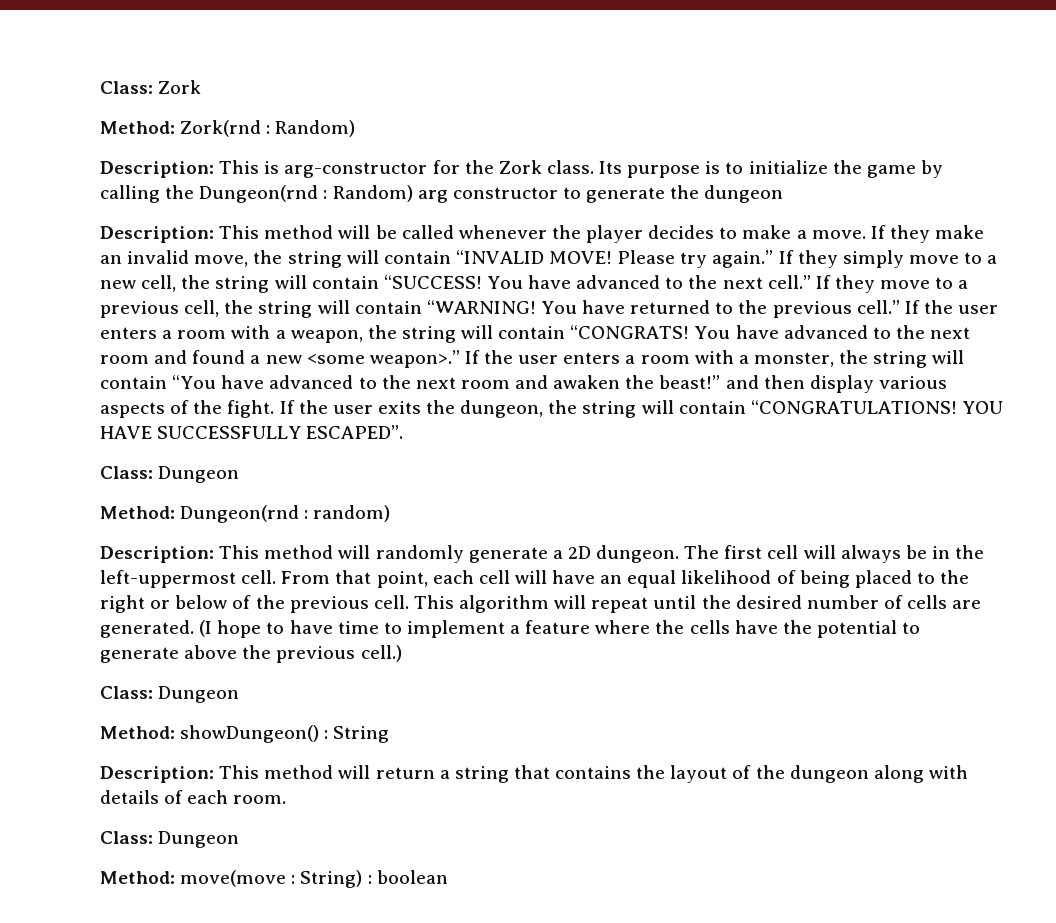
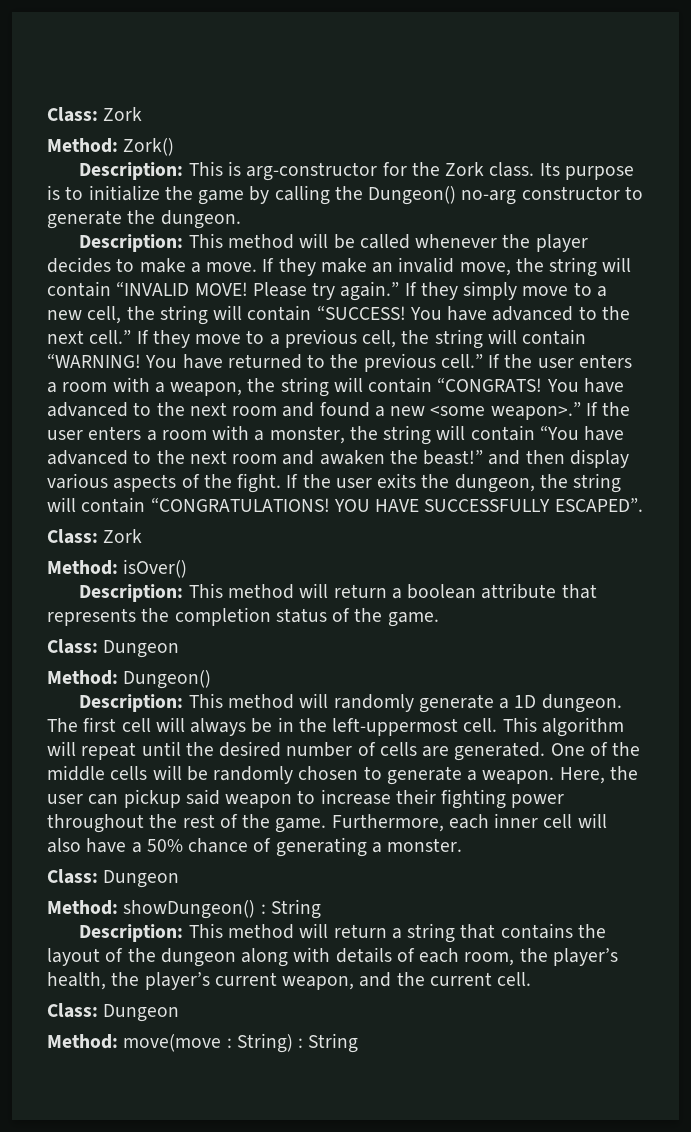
[100,80,202,94] [100,120,356,137] Class: Zork // Method: Zork(rnd : Random) -> [47,107,143,122] [47,138,175,156] Class: Zork // Method: Zork()
[199,185,448,203] Dungeon(rnd : Random) arg -> [368,186,517,205] Dungeon() no-arg
[704,185,784,203] dungeon -> [160,210,241,229] dungeon.
[100,466,240,483] [100,505,391,523] // Class: Dungeon // Method: Dungeon(rnd : random) -> [47,529,143,544] [47,559,188,578] [79,583,597,602] [47,607,439,627] [47,639,180,658] [47,670,212,689] // Class: Zork // Method: isOver() // Description: This method will return a boolean attribute that represents the completion status of the game. // Class: Dungeon // Method: Dungeon()
[567,546,591,559] 2D -> [514,695,537,708] 1D
[281,570,970,588] [100,595,409,613] From that point, each cell will have an equal likelihood of being placed to the right or below of the previous cell. -> (498, 725) none
[199,620,921,638] [100,645,402,663] (I hope to have time to implement a feature where the cells have the potential to generate above the previous cell.) -> [550,742,641,756] [47,765,638,785] [47,789,565,809] [47,813,607,833] [47,837,463,857] One of the middle cells will be randomly chosen to generate a weapon. Here, the user can pickup said weapon to increase their fighting power throughout the rest of the game. Furthermore, each inner cell will also have a 50% chance of generating a monster.
[233,795,287,804] room. -> [464,948,618,966] [47,972,532,990] room, the player’s health, the player’s current weapon, and the current cell.
[376,870,448,884] boolean -> [308,1033,359,1053] String

